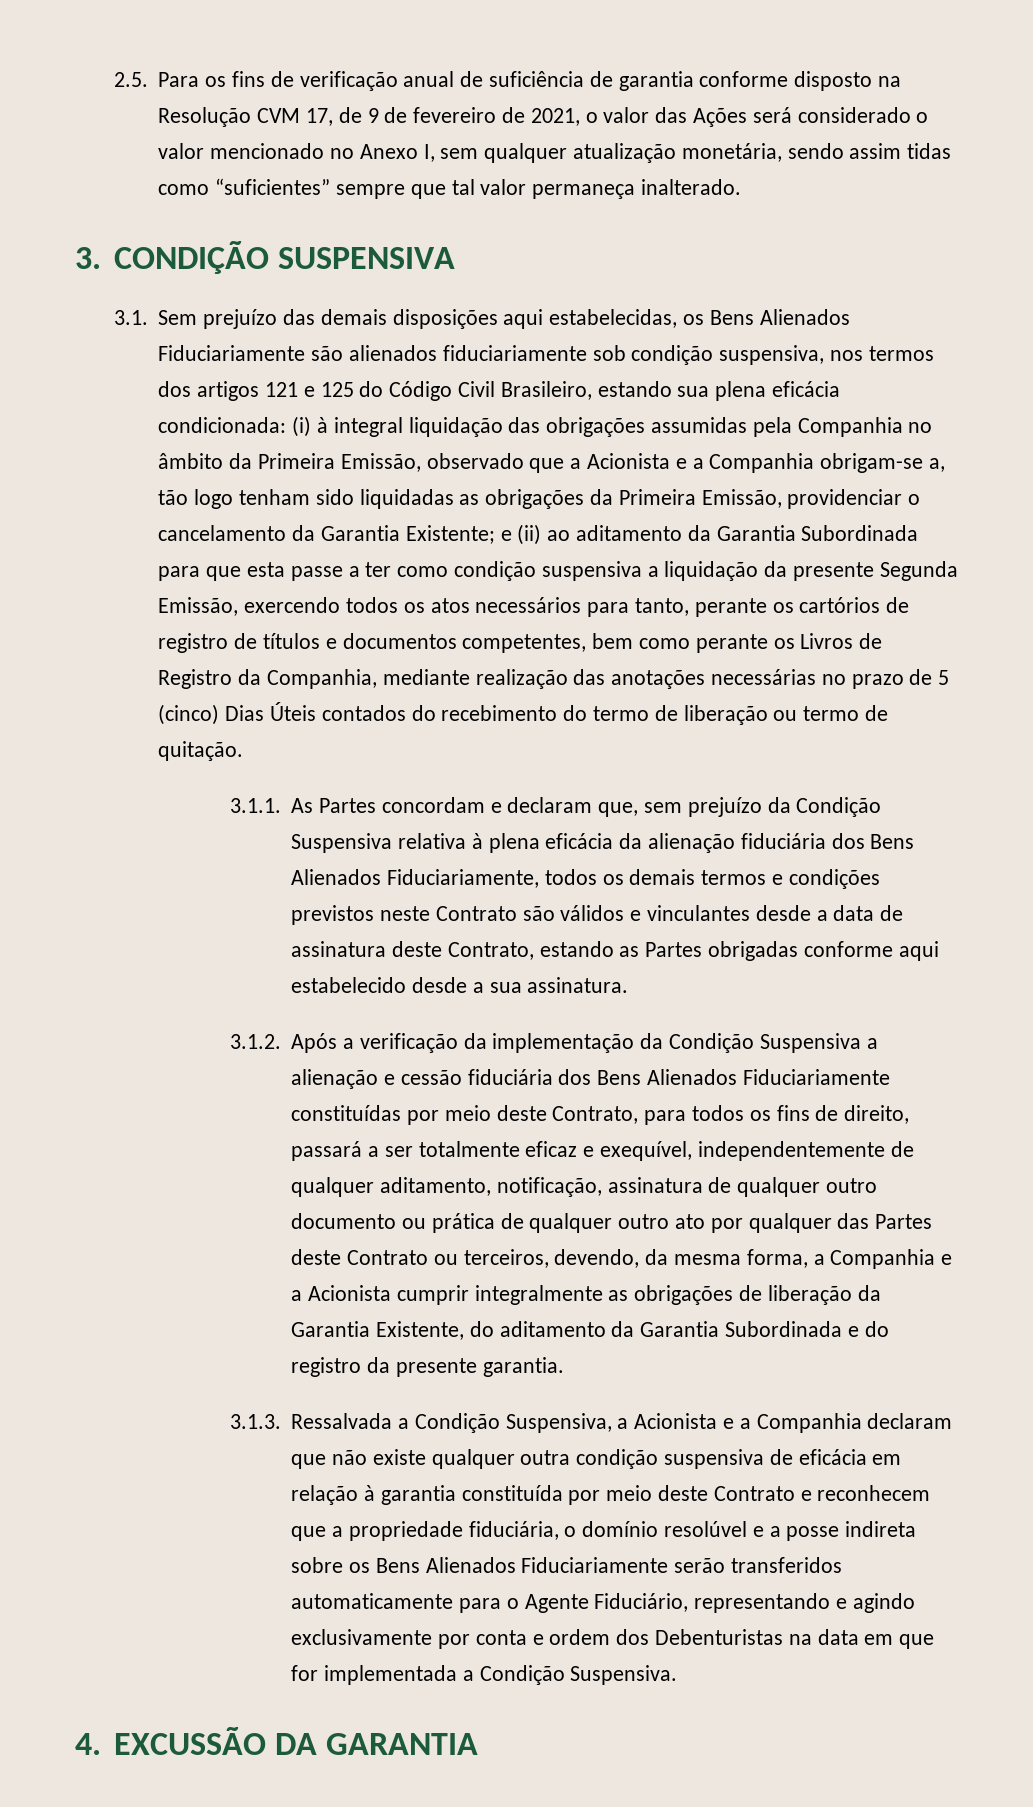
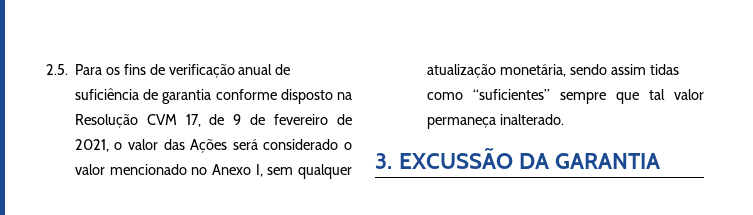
[113,241,455,274] [113,309,850,329] [158,345,934,365] [158,381,841,401] [158,416,933,437] [158,453,946,473] [158,489,921,509] [158,524,919,545] [158,561,958,581] [158,597,910,617] [158,633,883,653] [158,669,950,689] [158,702,889,725] [158,741,244,761] [229,797,882,817] [291,833,915,853] [291,869,880,889] [291,905,904,925] [291,941,939,961] [291,977,629,993] [229,1033,878,1053] [291,1069,890,1089] [291,1105,910,1125] [291,1141,914,1161] [291,1177,878,1197] [291,1213,933,1233] [291,1249,953,1269] [291,1285,881,1305] [291,1321,889,1340] [291,1357,564,1377] [229,1413,953,1433] [291,1449,902,1469] [291,1485,931,1505] [291,1521,917,1541] [291,1557,843,1573] [291,1593,915,1613] [291,1629,935,1649] [291,1665,678,1685] [75,1733,101,1755] CONDIÇÃO SUSPENSIVA // 3.1. Sem prejuízo das demais disposições aqui estabelecidas, os Bens Alienados Fiduciariamente são alienados fiduciariamente sob condição suspensiva, nos termos dos artigos 121 e 125 do Código Civil Brasileiro, estando sua plena eficácia condicionada: (i) à integral liquidação das obrigações assumidas pela Companhia no âmbito da Primeira Emissão, observado que a Acionista e a Companhia obrigam-se a, tão logo tenham sido liquidadas as obrigações da Primeira Emissão, providenciar o cancelamento da Garantia Existente; e (ii) ao aditamento da Garantia Subordinada para que esta passe a ter como condição suspensiva a liquidação da presente Segunda Emissão, exercendo todos os atos necessários para tanto, perante os cartórios de registro de títulos e documentos competentes, bem como perante os Livros de Registro da Companhia, mediante realização das anotações necessárias no prazo de 5 (cinco) Dias Úteis contados do recebimento do termo de liberação ou termo de quitação. // 3.1.1. As Partes concordam e declaram que, sem prejuízo da Condição Suspensiva relativa à plena eficácia da alienação fiduciária dos Bens Alienados Fiduciariamente, todos os demais termos e condições previstos neste Contrato são válidos e vinculantes desde a data de assinatura deste Contrato, estando as Partes obrigadas conforme aqui estabelecido desde a sua assinatura. // 3.1.2. Após a verificação da implementação da Condição Suspensiva a alienação e cessão fiduciária dos Bens Alienados Fiduciariamente constituídas por meio deste Contrato, para todos os fins de direito, passará a ser totalmente eficaz e exequível, independentemente de qualquer aditamento, notificação, assinatura de qualquer outro documento ou prática de qualquer outro ato por qualquer das Partes deste Contrato ou terceiros, devendo, da mesma forma, a Companhia e a Acionista cumprir integralmente as obrigações de liberação da Garantia Existente, do aditamento da Garantia Subordinada e do registro da presente garantia. // 3.1.3. Ressalvada a Condição Suspensiva, a Acionista e a Companhia declaram que não existe qualquer outra condição suspensiva de eficácia em relação à garantia constituída por meio deste Contrato e reconhecem que a propriedade fiduciária, o domínio resolúvel e a posse indireta sobre os Bens Alienados Fiduciariamente serão transferidos automaticamente para o Agente Fiduciário, representando e agindo exclusivamente por conta e ordem dos Debenturistas na data em que for implementada a Condição Suspensiva. // 4. -> (392, 161) none

